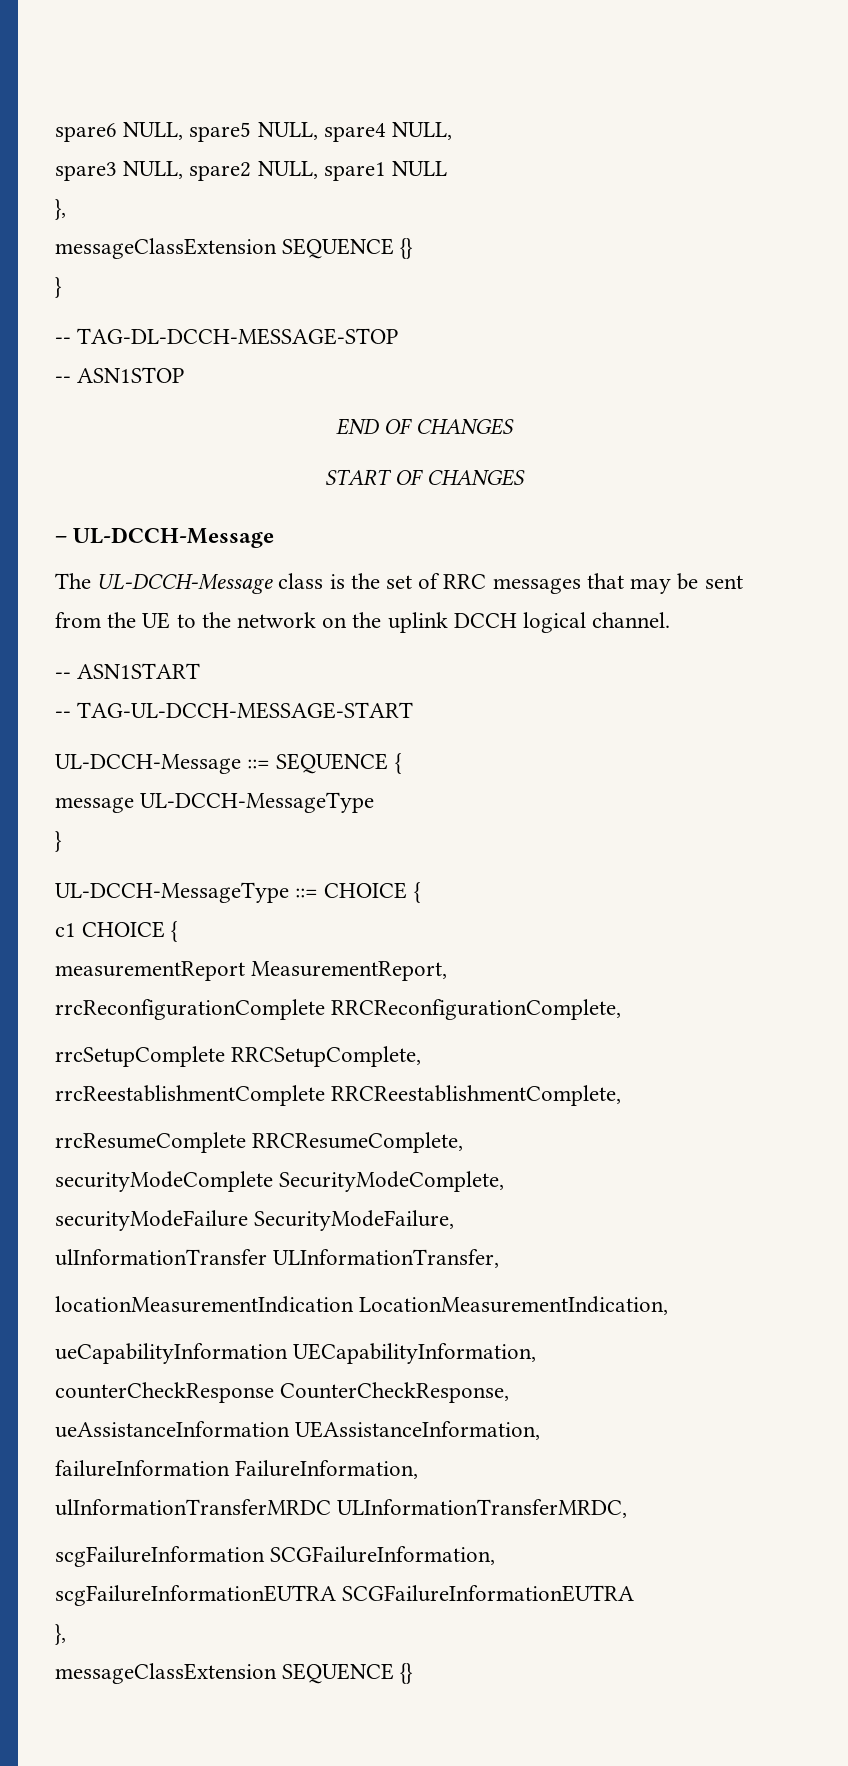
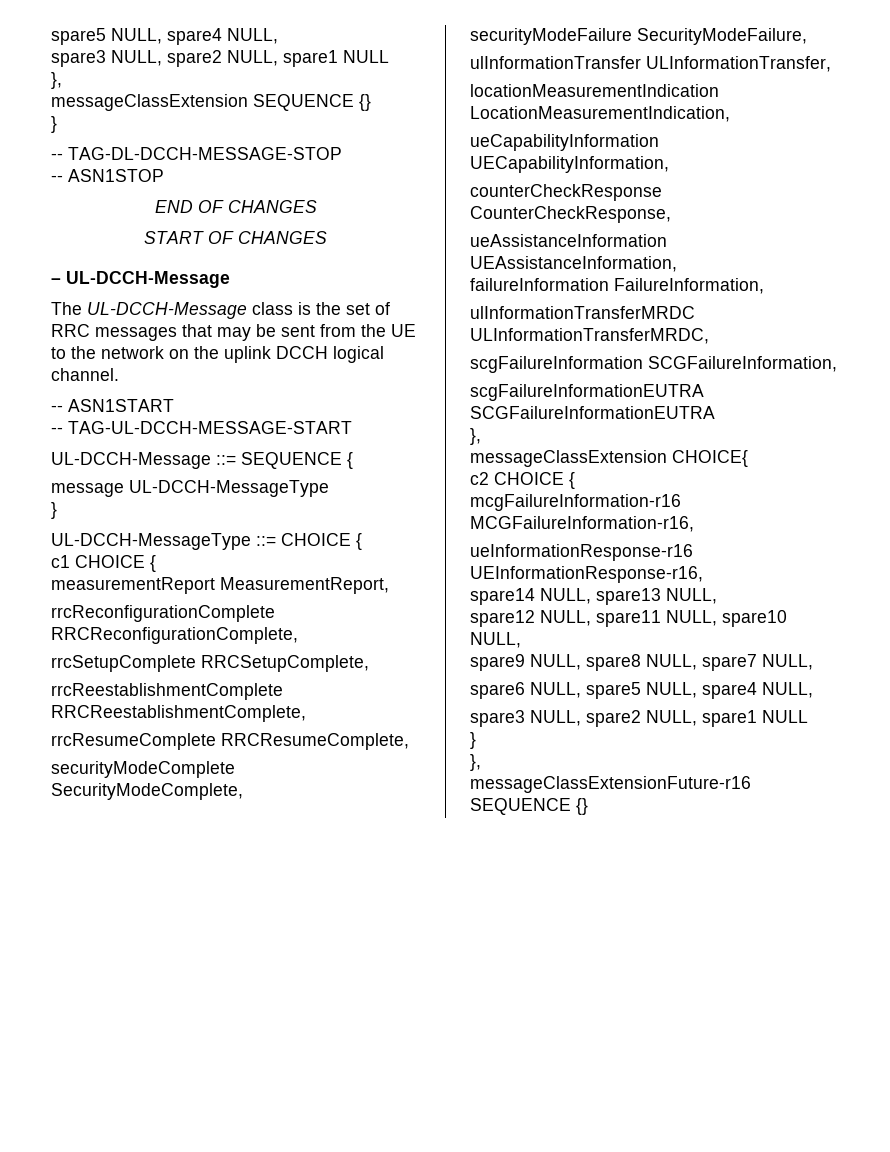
[55,122,184,142] spare6 NULL, -> (51, 36) none
(277, 1673) none -> [672,450,748,467] [470,472,575,489] [470,494,681,511] [470,516,694,532] [470,544,693,561] [470,566,703,583] [470,588,717,605] [470,610,787,627] [470,632,521,648] [470,654,813,671] [470,682,813,699] [470,710,808,727] [470,732,476,749] [470,754,481,771] [470,776,751,793] CHOICE{ // c2 CHOICE { // mcgFailureInformation-r16 MCGFailureInformation-r16, // ueInformationResponse-r16 UEInformationResponse-r16, // spare14 NULL, spare13 NULL, // spare12 NULL, spare11 NULL, spare10 NULL, // spare9 NULL, spare8 NULL, spare7 NULL, // spare6 NULL, spare5 NULL, spare4 NULL, // spare3 NULL, spare2 NULL, spare1 NULL // } // }, // messageClassExtensionFuture-r16

